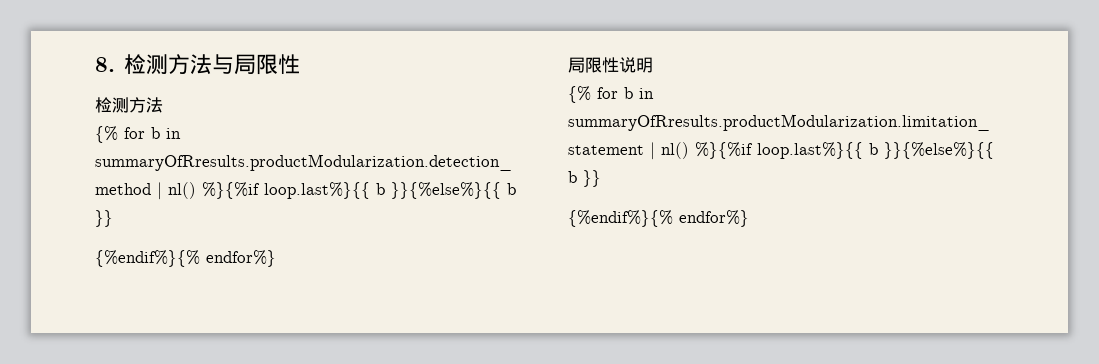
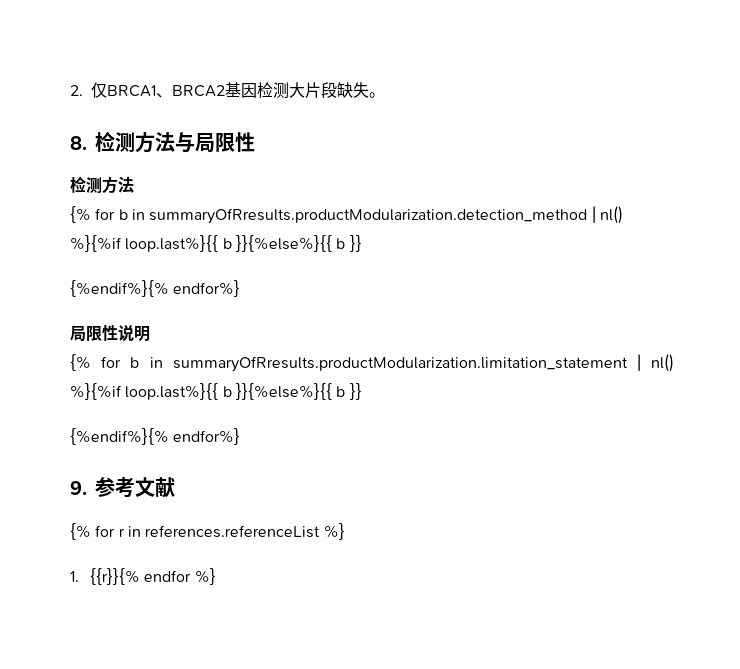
(95, 64) none -> [70,82,385,99] 2.仅BRCA1、BRCA2基因检测大片段缺失。 //
(749, 218) none -> [70,477,175,498] [70,523,345,540] [70,568,216,585] // 9.参考文献 // {% for r in references.referenceList %} // 1. {{r}}{% endfor %}

